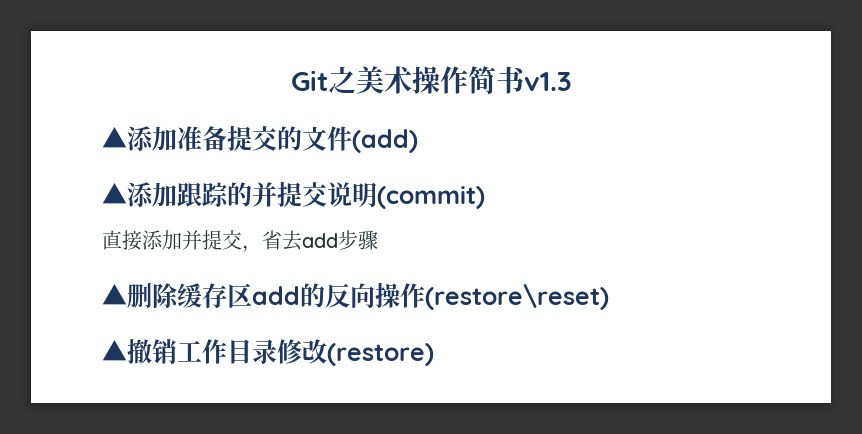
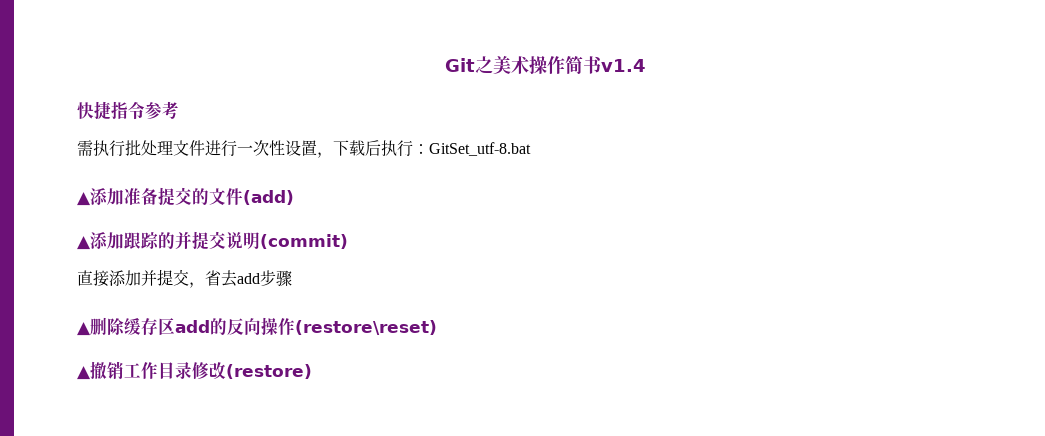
[523,72,572,91] v1.3 -> [600,59,646,72] [77,101,179,120] [77,140,531,158] v1.4 // 快捷指令参考 // 需执行批处理文件进行一次性设置，下载后执行：GitSet_utf-8.bat

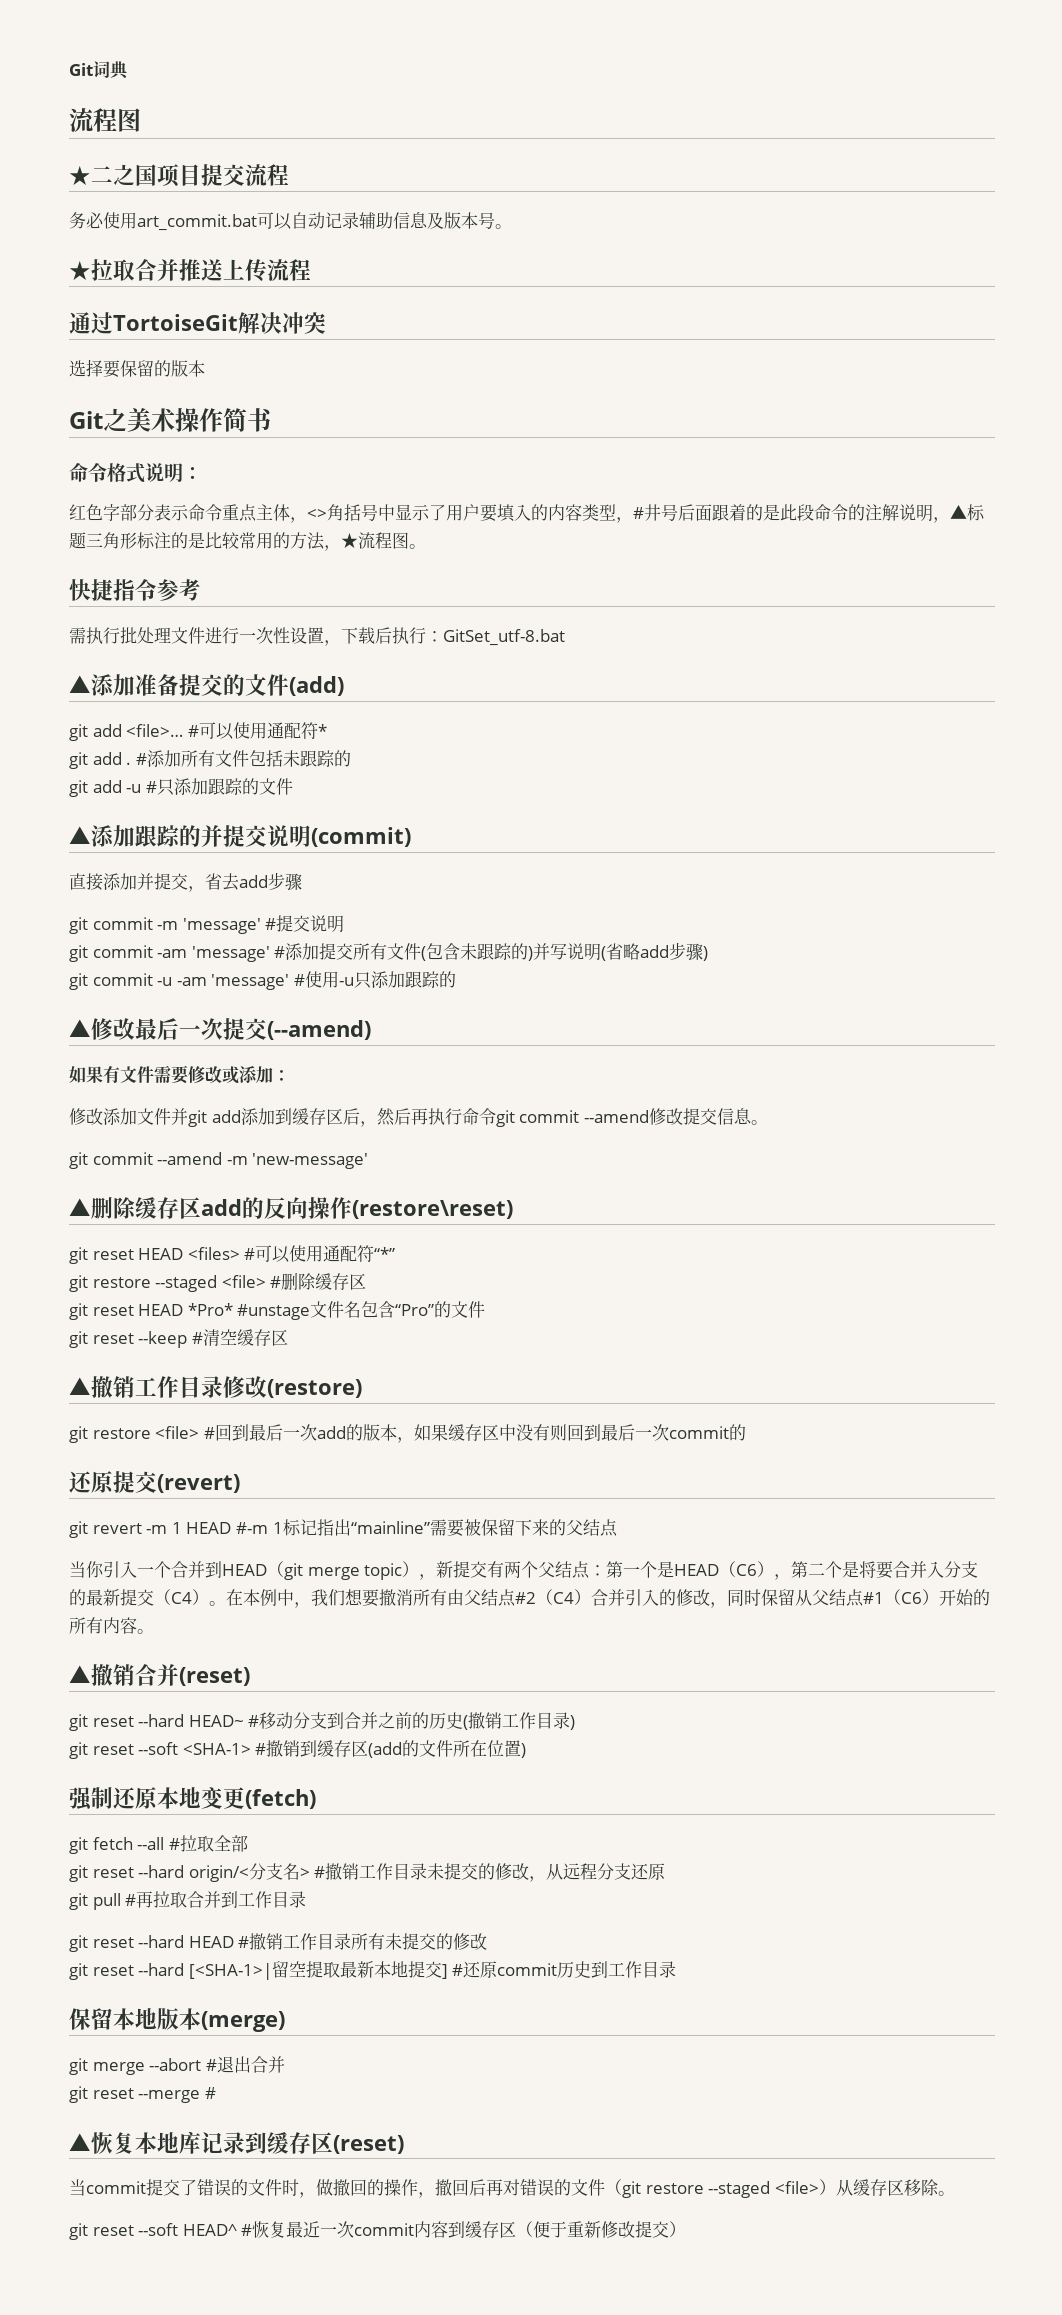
[444,55,646,74] Git之美术操作简书v1.4 -> [69,61,130,80] [69,108,141,132] [69,164,289,187] [69,212,512,231] [69,259,311,282] [69,312,326,334] [69,359,205,378] [69,407,272,432] [69,463,202,483] [69,504,985,523] [69,532,426,551] Git词典 // 流程图 // ★二之国项目提交流程 // 务必使用art_commit.bat可以自动记录辅助信息及版本号。 // ★拉取合并推送上传流程 // 通过TortoiseGit解决冲突 // 选择要保留的版本 // Git之美术操作简书 // 命令格式说明： // 红色字部分表示命令重点主体，<>角括号中显示了用户要填入的内容类型，#井号后面跟着的是此段命令的注解说明，▲标题三角形标注的是比较常用的方法，★流程图。
(294, 197) none -> [69,722,327,741] [69,750,351,769] [69,778,293,797] // git add <file>… #可以使用通配符* // git add . #添加所有文件包括未跟踪的 // git add -u #只添加跟踪的文件
(292, 278) none -> [69,915,345,934] [69,942,709,962] [69,971,456,990] [69,1018,371,1040] [69,1065,290,1084] [69,1108,768,1127] [69,1152,369,1169] // git commit -m 'message' #提交说明 // git commit -am 'message' #添加提交所有文件(包含未跟踪的)并写说明(省略add步骤) // git commit -u -am 'message' #使用-u只添加跟踪的 // ▲修改最后一次提交(--amend) // 如果有文件需要修改或添加： // 修改添加文件并git add添加到缓存区后，然后再执行命令git commit --amend修改提交信息。 // git commit --amend -m 'new-message'
(437, 327) none -> [69,1245,396,1264] [69,1272,367,1292] [69,1301,486,1320] [69,1329,288,1348] // git reset HEAD <files> #可以使用通配符“*” // git restore --staged <file> #删除缓存区 // git reset HEAD *Pro* #unstage文件名包含“Pro”的文件 // git reset --keep #清空缓存区
(312, 371) none -> [69,1424,746,1443] [69,1471,240,1493] [69,1519,618,1538] [69,1561,979,1580] [69,1589,990,1608] [69,1617,154,1634] [69,1664,250,1686] [69,1712,576,1731] [69,1740,527,1759] [69,1787,316,1811] [69,1835,248,1854] [69,1863,666,1882] [69,1891,307,1910] [69,1933,488,1952] [69,1961,677,1980] [69,2008,285,2032] [69,2056,285,2075] [69,2086,216,2103] [69,2131,404,2154] [69,2179,955,2198] [69,2221,687,2240] // git restore <file> #回到最后一次add的版本，如果缓存区中没有则回到最后一次commit的 // 还原提交(revert) // git revert -m 1 HEAD #-m 1标记指出“mainline”需要被保留下来的父结点 // 当你引入一个合并到HEAD（git merge topic），新提交有两个父结点：第一个是HEAD（C6），第二个是将要合并入分支的最新提交（C4）。在本例中，我们想要撤消所有由父结点#2（C4）合并引入的修改，同时保留从父结点#1（C6）开始的所有内容。 // ▲撤销合并(reset) // git reset --hard HEAD~ #移动分支到合并之前的历史(撤销工作目录) // git reset --soft <SHA-1> #撤销到缓存区(add的文件所在位置) // 强制还原本地变更(fetch) // git fetch --all #拉取全部 // git reset --hard origin/<分支名> #撤销工作目录未提交的修改，从远程分支还原 // git pull #再拉取合并到工作目录 // git reset --hard HEAD #撤销工作目录所有未提交的修改 // git reset --hard [<SHA-1>|留空提取最新本地提交] #还原commit历史到工作目录 // 保留本地版本(merge) // git merge --abort #退出合并 // git reset --merge # // ▲恢复本地库记录到缓存区(reset) // 当commit提交了错误的文件时，做撤回的操作，撤回后再对错误的文件（git restore --staged <file>）从缓存区移除。 // git reset --soft HEAD^ #恢复最近一次commit内容到缓存区（便于重新修改提交）

